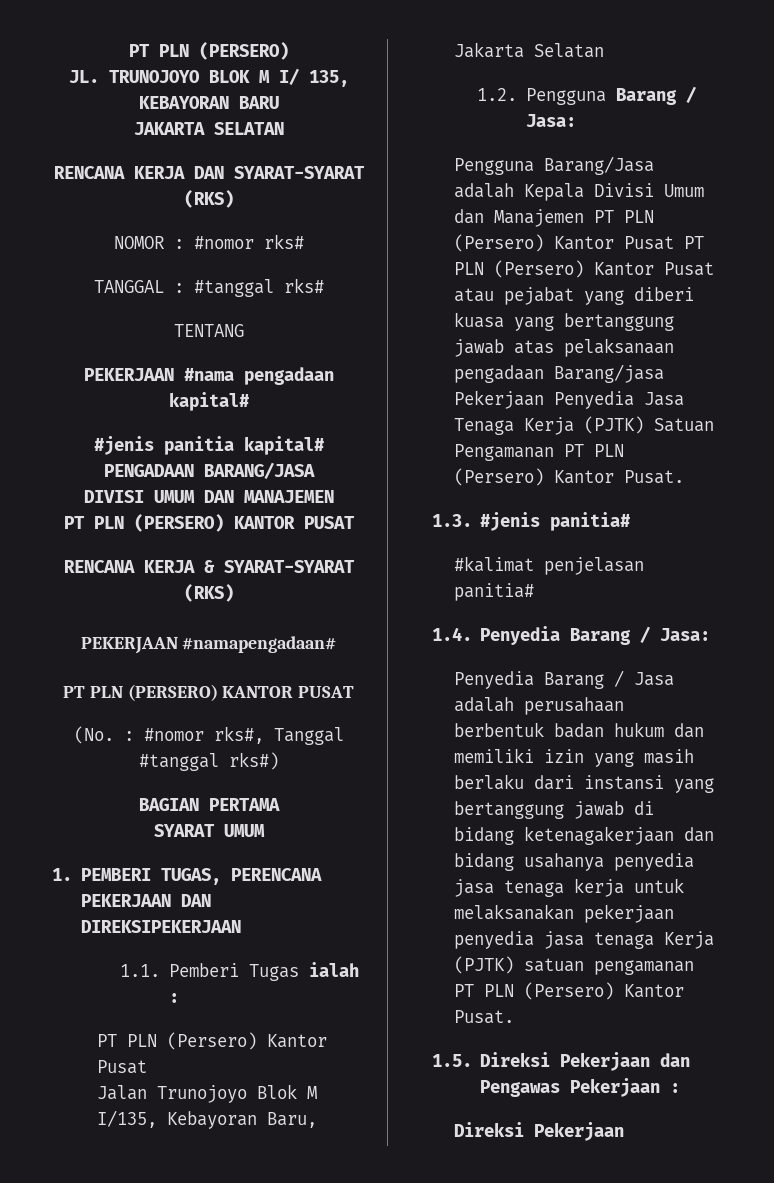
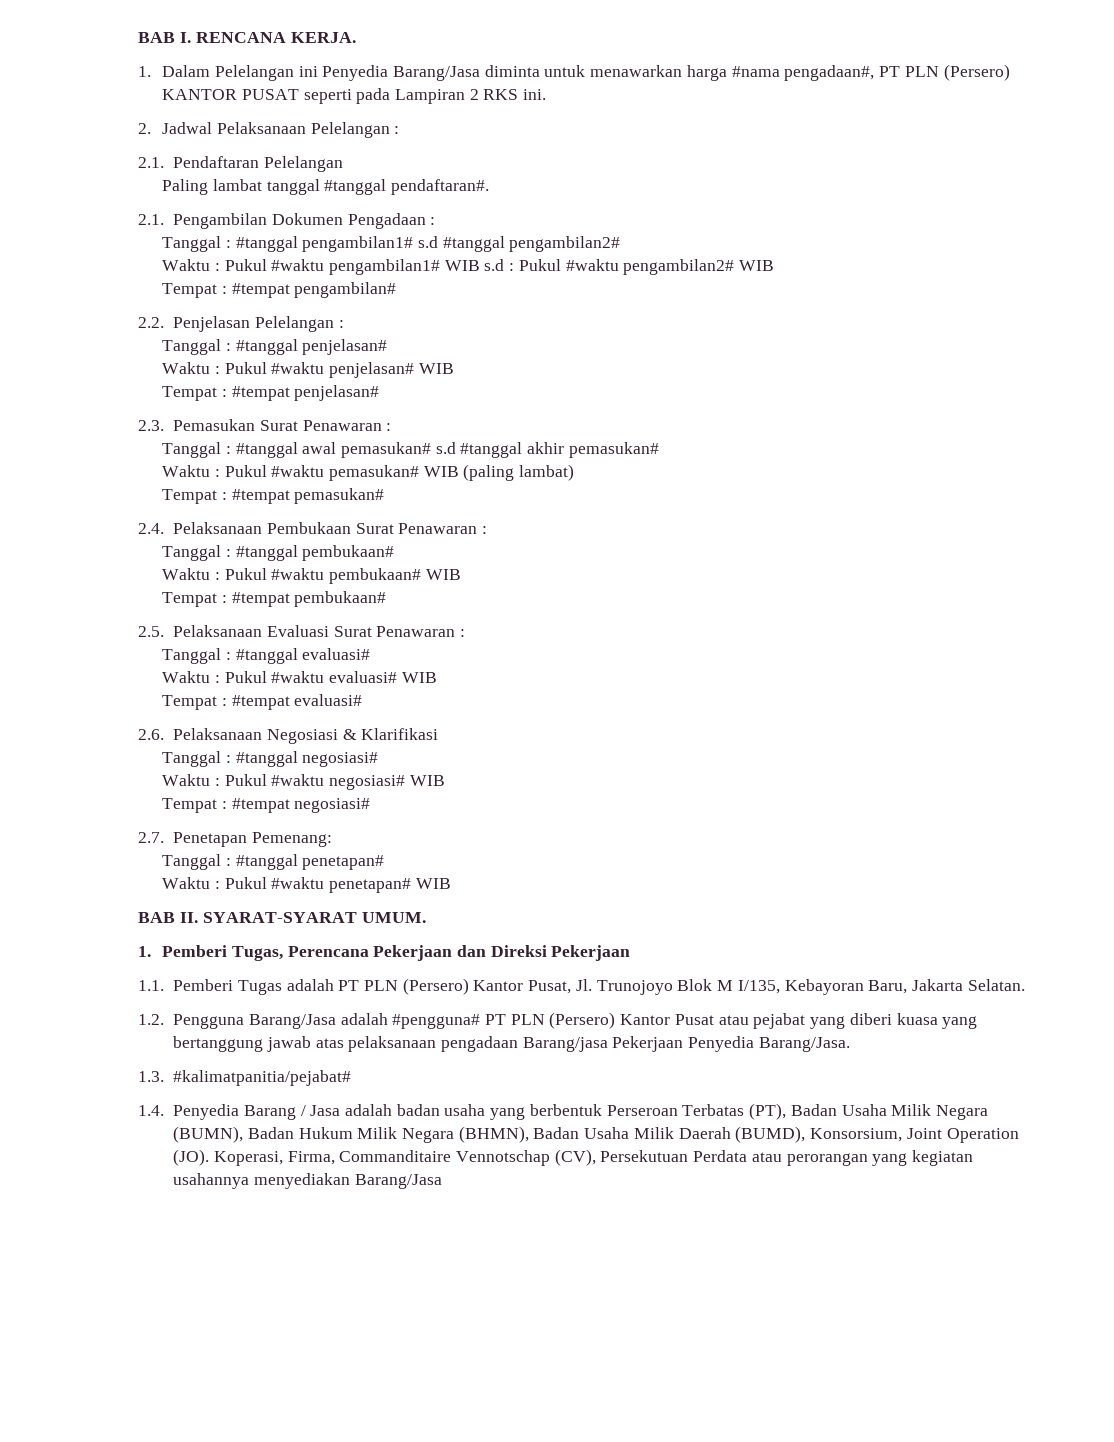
[128,42,289,60] [68,68,349,87] [138,96,279,109] [133,122,284,135] [53,166,365,179] [183,190,234,208] [113,234,304,249] [93,278,324,297] [173,324,244,337] [83,367,334,385] [168,392,249,411] [93,436,324,455] [103,462,315,479] [83,490,334,503] [63,514,355,532] [63,560,355,573] [183,584,234,602] [80,636,337,654] [63,684,354,701] [73,726,344,745] [138,752,279,771] [138,798,280,811] [153,824,265,837] [52,868,322,885] [80,894,211,907] [80,920,241,933] PT PLN (PERSERO) // JL. TRUNOJOYO BLOK M I/ 135, KEBAYORAN BARU // JAKARTA SELATAN // RENCANA KERJA DAN SYARAT-SYARAT (RKS) // NOMOR : #nomor rks# // TANGGAL : #tanggal rks# // TENTANG // PEKERJAAN #nama pengadaan kapital# // #jenis panitia kapital# PENGADAAN BARANG/JASA // DIVISI UMUM DAN MANAJEMEN // PT PLN (PERSERO) KANTOR PUSAT // RENCANA KERJA & SYARAT-SYARAT (RKS) // PEKERJAAN #namapengadaan# // PT PLN (PERSERO) KANTOR PUSAT // (No. : #nomor rks#, Tanggal #tanggal rks#) // BAGIAN PERTAMA // SYARAT UMUM // 1. PEMBERI TUGAS, PERENCANA PEKERJAAN DAN DIREKSIPEKERJAAN -> [138,32,356,43] [138,64,1010,81] [162,88,547,104] [138,122,400,138] [138,156,343,172] [162,179,490,195] [138,213,436,229] [162,236,621,252] [162,259,775,275] [162,282,397,298] [138,316,344,332] [162,339,388,355] [162,362,454,378] [162,385,380,401] [138,419,392,431] [162,442,659,458] [162,464,575,481] [162,488,385,504] [138,522,487,534] [162,545,395,561] [162,568,461,584] [162,591,387,607] [138,625,465,637] [162,648,371,664] [162,671,437,683] [162,694,363,710] [138,728,439,744] [162,751,379,767] [162,774,445,790] [162,798,371,813] [138,832,332,847] [162,854,385,870] [162,877,451,893] [138,912,426,923] [138,945,631,961] BAB I. RENCANA KERJA. // 1. Dalam Pelelangan ini Penyedia Barang/Jasa diminta untuk menawarkan harga #nama pengadaan#, PT PLN (Persero) KANTOR PUSAT seperti pada Lampiran 2 RKS ini. // 2. Jadwal Pelaksanaan Pelelangan : // 2.1. Pendaftaran Pelelangan // Paling lambat tanggal #tanggal pendaftaran#. // 2.1. Pengambilan Dokumen Pengadaan : // Tanggal : #tanggal pengambilan1# s.d #tanggal pengambilan2# // Waktu : Pukul #waktu pengambilan1# WIB s.d : Pukul #waktu pengambilan2# WIB // Tempat : #tempat pengambilan# // 2.2. Penjelasan Pelelangan : // Tanggal : #tanggal penjelasan# // Waktu : Pukul #waktu penjelasan# WIB // Tempat : #tempat penjelasan# // 2.3. Pemasukan Surat Penawaran : // Tanggal : #tanggal awal pemasukan# s.d #tanggal akhir pemasukan# // Waktu : Pukul #waktu pemasukan# WIB (paling lambat) // Tempat : #tempat pemasukan# // 2.4. Pelaksanaan Pembukaan Surat Penawaran : // Tanggal : #tanggal pembukaan# // Waktu : Pukul #waktu pembukaan# WIB // Tempat : #tempat pembukaan# // 2.5. Pelaksanaan Evaluasi Surat Penawaran : // Tanggal : #tanggal evaluasi# // Waktu : Pukul #waktu evaluasi# WIB // Tempat : #tempat evaluasi# // 2.6. Pelaksanaan Negosiasi & Klarifikasi // Tanggal : #tanggal negosiasi# // Waktu : Pukul #waktu negosiasi# WIB // Tempat : #tempat negosiasi# // 2.7. Penetapan Pemenang: // Tanggal : #tanggal penetapan# // Waktu : Pukul #waktu penetapan# WIB // BAB II. SYARAT-SYARAT UMUM. // 1. Pemberi Tugas, Perencana Pekerjaan dan Direksi Pekerjaan
[308,962,359,977] [168,993,179,1003] [97,1032,328,1050] [97,1060,148,1074] [97,1085,148,1100] ialah : // PT PLN (Persero) Kantor Pusat // Jalan -> [286,978,592,995] adalah PT PLN (Persero) Kantor Pusat, Jl.
[534,43,605,58] Selatan -> [967,979,1025,991] Selatan.
[615,86,696,105] [525,114,576,127] [454,156,655,175] [454,183,705,201] [454,209,655,227] [454,234,675,252] Barang / Jasa: // Pengguna Barang/Jasa adalah Kepala Divisi Umum dan Manajemen PT PLN (Persero) Kantor Pusat -> [248,1013,481,1029] Barang/Jasa adalah #pengguna#
[644,392,685,406] [454,416,715,435] [454,444,625,461] [454,468,685,486] [431,512,631,531] [454,556,645,575] [454,583,535,601] [431,626,711,645] [454,670,675,689] [454,697,625,715] [454,722,705,738] [454,748,695,767] [454,774,715,793] [454,801,655,819] [454,826,715,845] [454,853,695,871] [454,878,685,897] [454,904,675,923] [454,931,715,949] [454,956,695,975] [454,982,685,1000] [454,1010,515,1024] [431,1052,691,1071] [480,1078,681,1097] [454,1122,625,1141] Jasa Tenaga Kerja (PJTK) Satuan Pengamanan PT PLN (Persero) Kantor Pusat. // 1.3. #jenis panitia# // #kalimat penjelasan panitia# // 1.4. Penyedia Barang / Jasa: // Penyedia Barang / Jasa adalah perusahaan berbentuk badan hukum dan memiliki izin yang masih berlaku dari instansi yang bertanggung jawab di bidang ketenagakerjaan dan bidang usahanya penyedia jasa tenaga kerja untuk melaksanakan pekerjaan penyedia jasa tenaga Kerja (PJTK) satuan pengamanan PT PLN (Persero) Kantor Pusat. // 1.5. Direksi Pekerjaan dan Pengawas Pekerjaan : // Direksi Pekerjaan -> [758,1037,850,1052] [138,1070,352,1086] [138,1103,988,1120] [173,1126,1019,1143] [173,1149,974,1166] [173,1173,442,1189] Barang/Jasa. // 1.3. #kalimatpanitia/pejabat# // 1.4. Penyedia Barang / Jasa adalah badan usaha yang berbentuk Perseroan Terbatas (PT), Badan Usaha Milik Negara (BUMN), Badan Hukum Milik Negara (BHMN), Badan Usaha Milik Daerah (BUMD), Konsorsium, Joint Operation (JO). Koperasi, Firma, Commanditaire Vennotschap (CV), Persekutuan Perdata atau perorangan yang kegiatan usahannya menyediakan Barang/Jasa

